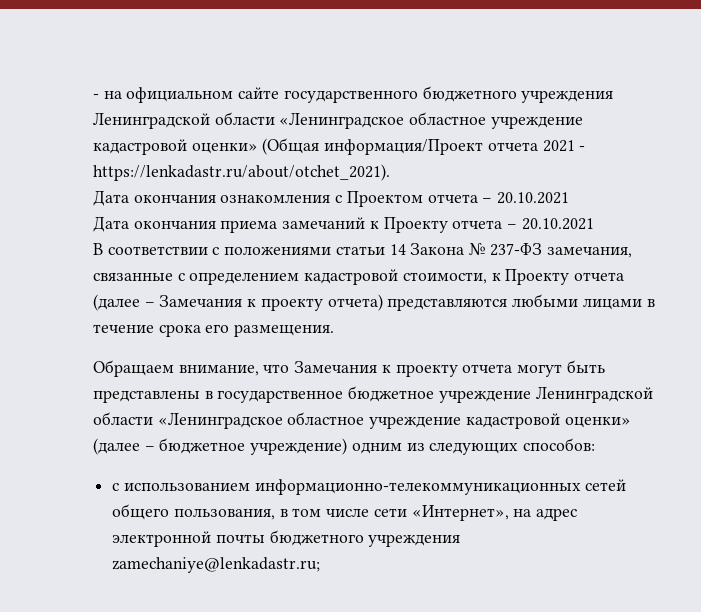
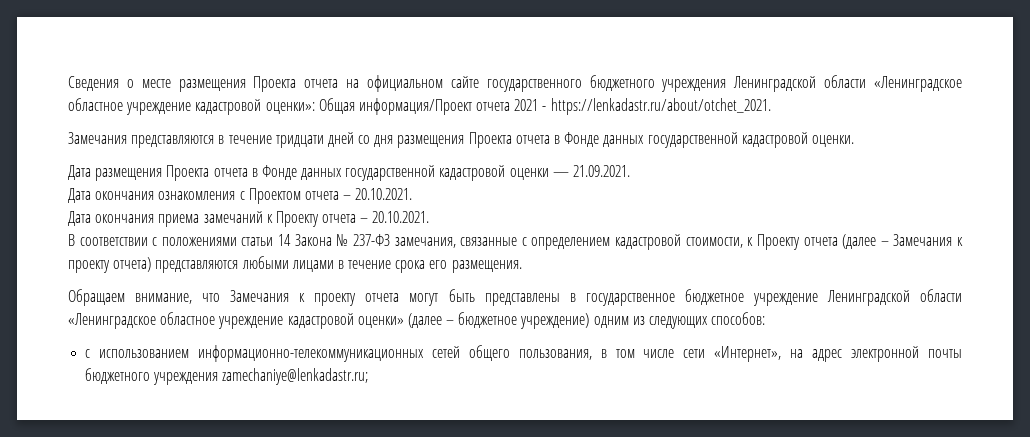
[93,94,99,99] - -> [68,76,339,92] Сведения о месте размещения Проекта отчета
[191,138,320,155] оценки» (Общая -> [265,98,355,114] оценки»: Общая
[93,164,390,181] https://lenkadastr.ru/about/otchet_2021). -> [550,98,771,115] [68,132,854,148] [68,165,631,181] https://lenkadastr.ru/about/otchet_2021. // Замечания представляются в течение тридцати дней со дня размещения Проекта отчета в Фонде данных государственной кадастровой оценки. // Дата размещения Проекта отчета в Фонде данных государственной кадастровой оценки — 21.09.2021.
[497,192,570,204] 20.10.2021 -> [355,188,413,200] 20.10.2021.
[521,218,594,230] 20.10.2021 -> [372,211,430,223] 20.10.2021.

